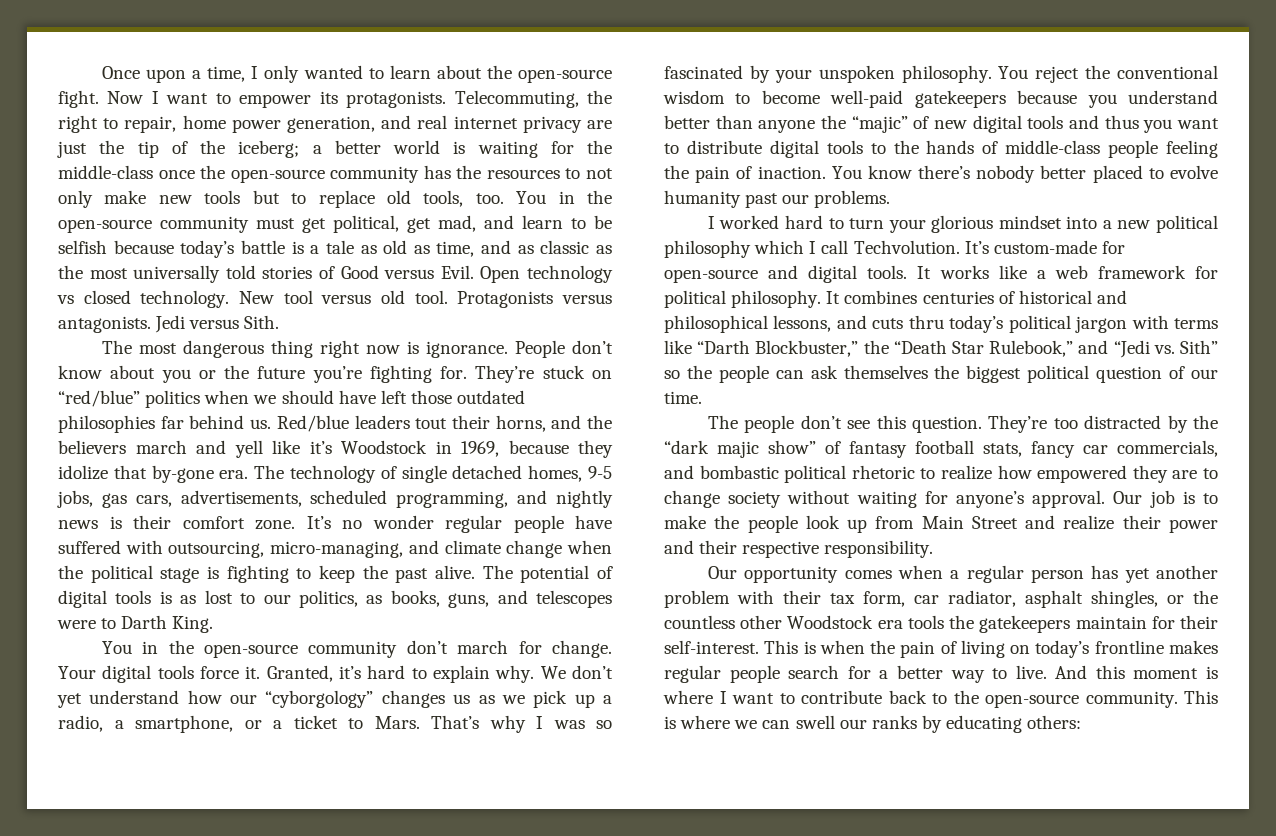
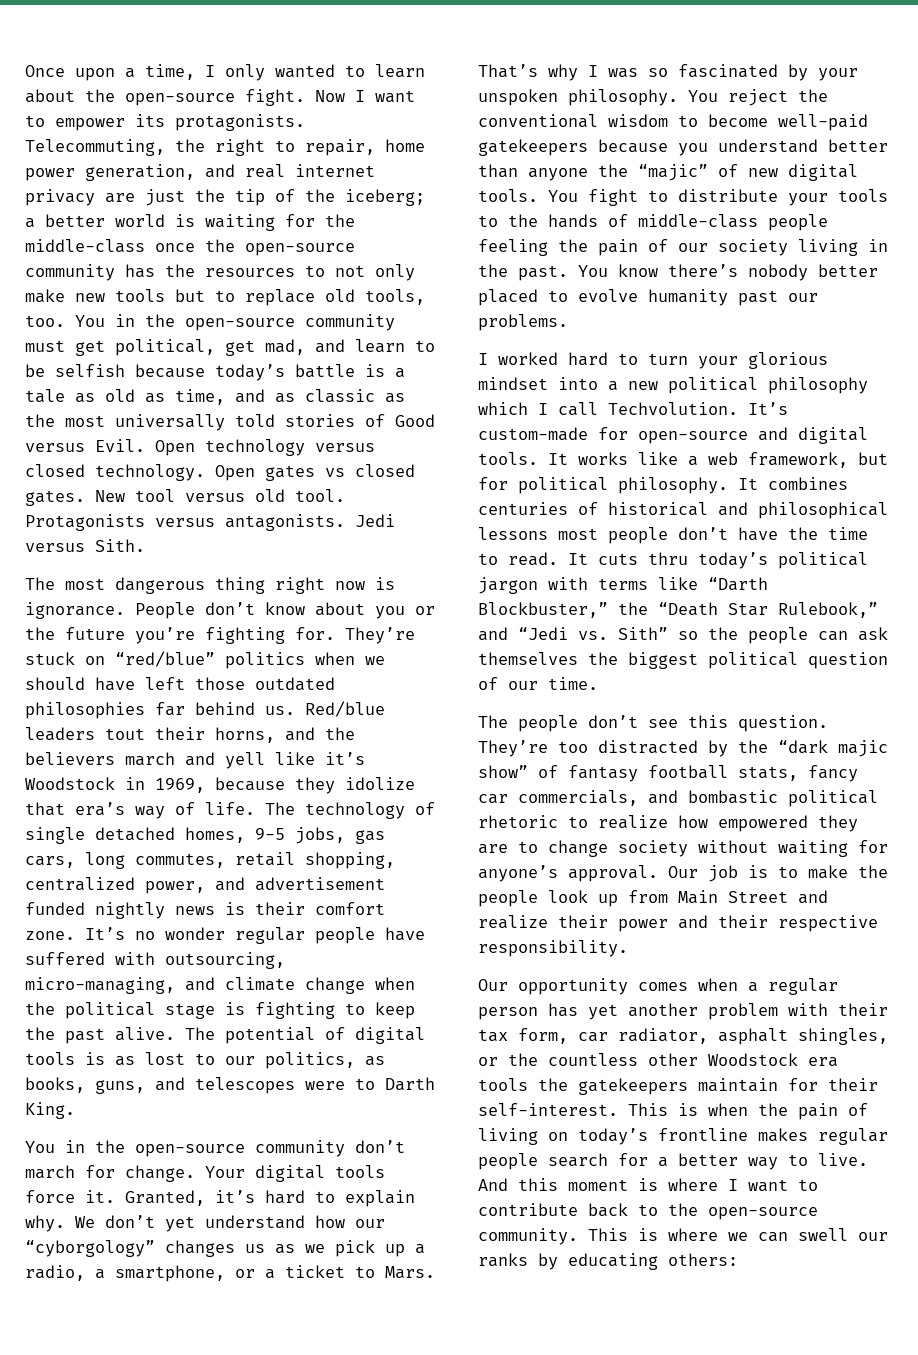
(614, 274) none -> [315,443,375,452] [25,464,315,481] versus closed technology. Open gates
[140,290,230,308] technology. -> [25,490,85,506] gates.
[151,465,249,483] by-gone era. -> [75,802,255,819] era’s way of life.
[180,490,548,508] advertisements, scheduled programming, and -> [85,852,395,869] [25,877,385,894] [25,902,85,915] long commutes, retail shopping, centralized power, and advertisement funded
[1027,115,1219,133] tools and thus you want -> [478,189,638,206] tools. You fight
[769,140,819,158] digital -> [788,193,828,206] your
[757,166,826,179] inaction. -> [678,239,888,256] [478,264,568,281] our society living in the past.
[1097,265,1186,279] framework -> [748,452,888,468] framework, but
[773,315,867,332] lessons, and -> [478,527,868,544] [478,552,588,566] lessons most people don’t have the time to read. It

